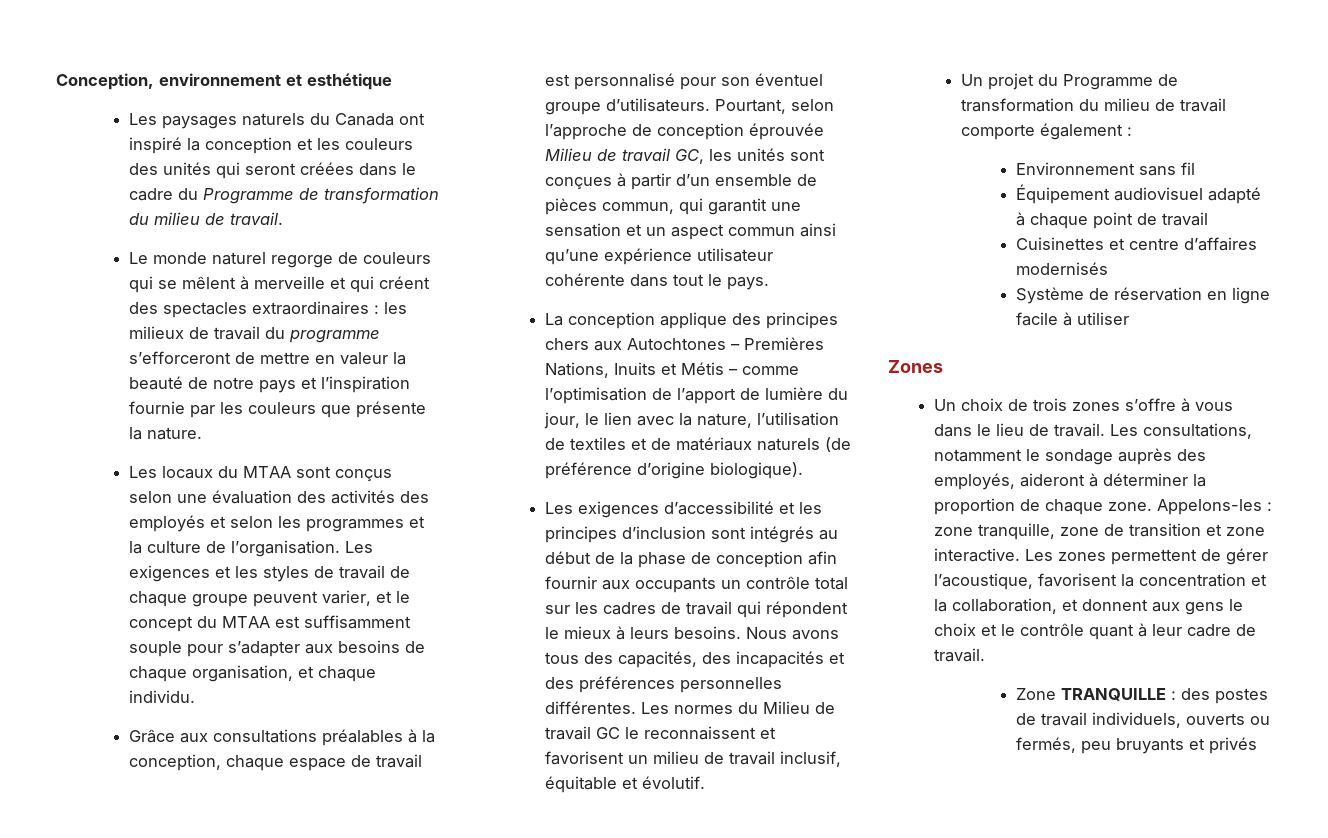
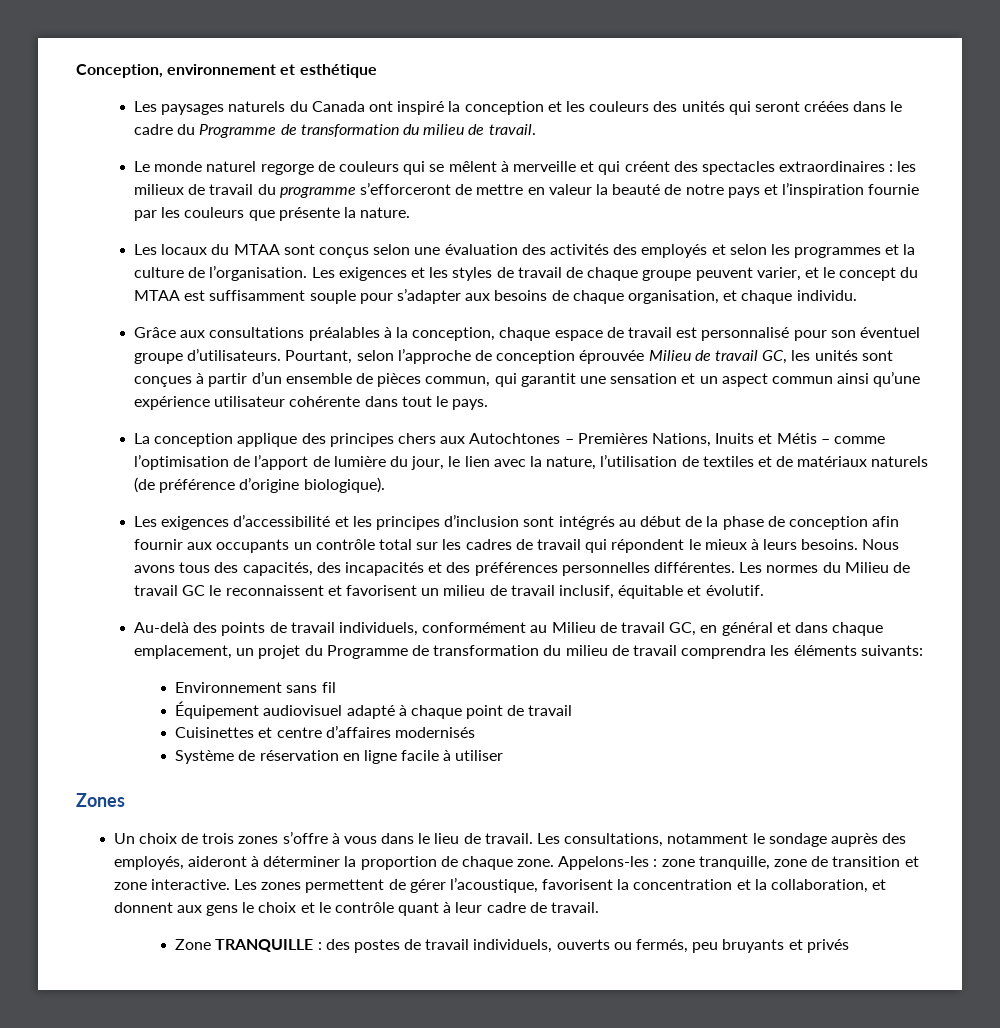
[961,74,984,86] Un -> [134,622,884,636] [134,645,255,659] Au-delà des points de travail individuels, conformément au Milieu de travail GC, en général et dans chaque emplacement, un
[961,123,1133,140] comporte également : -> [681,645,923,659] comprendra les éléments suivants:

